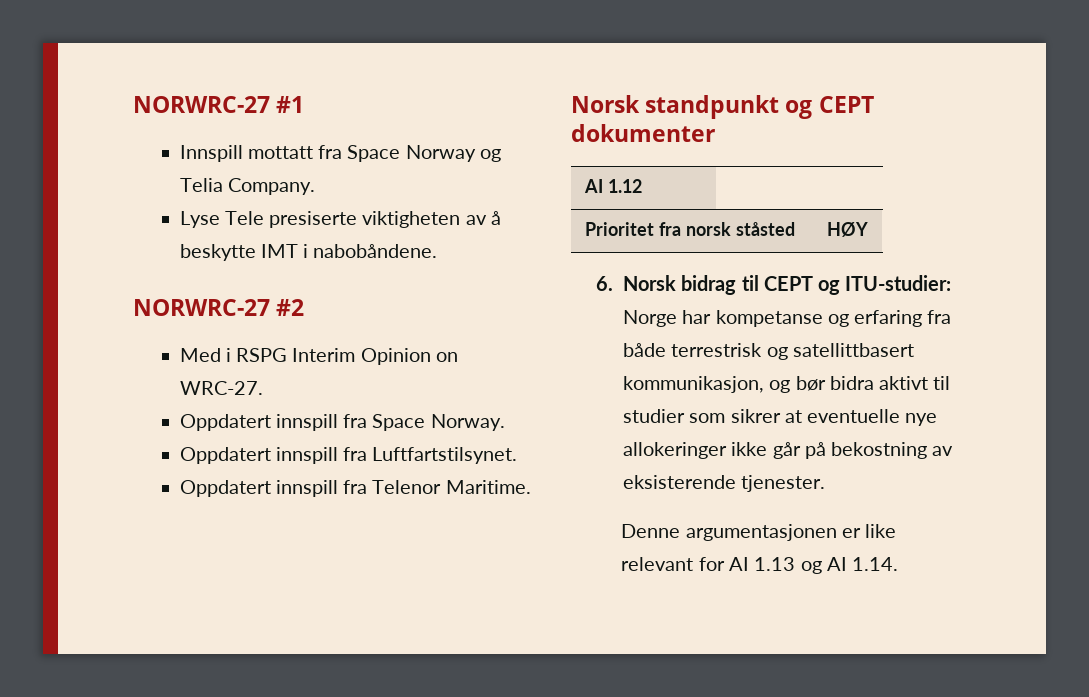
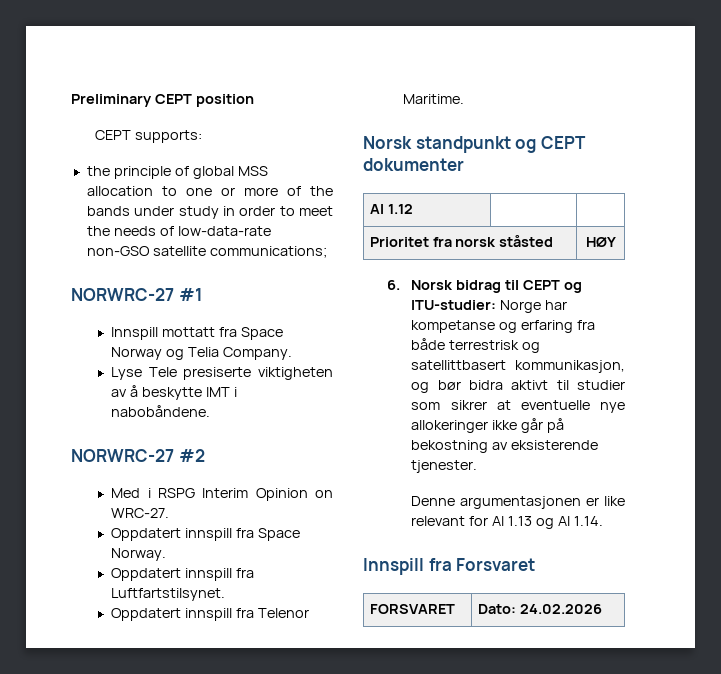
(133, 104) none -> [71,94,254,107] [95,130,203,143] [86,166,268,179] [86,186,333,196] [86,206,333,219] [86,226,271,236] [86,246,327,258] Preliminary CEPT position // CEPT supports: // the principle of global MSS allocation to one or more of the bands under study in order to meet the needs of low-data-rate non-GSO satellite communications; //
(899, 564) none -> [363,558,536,575] [369,604,455,614] [477,604,602,614] // Innspill fra Forsvaret // FORSVARET | Dato: 24.02.2026

